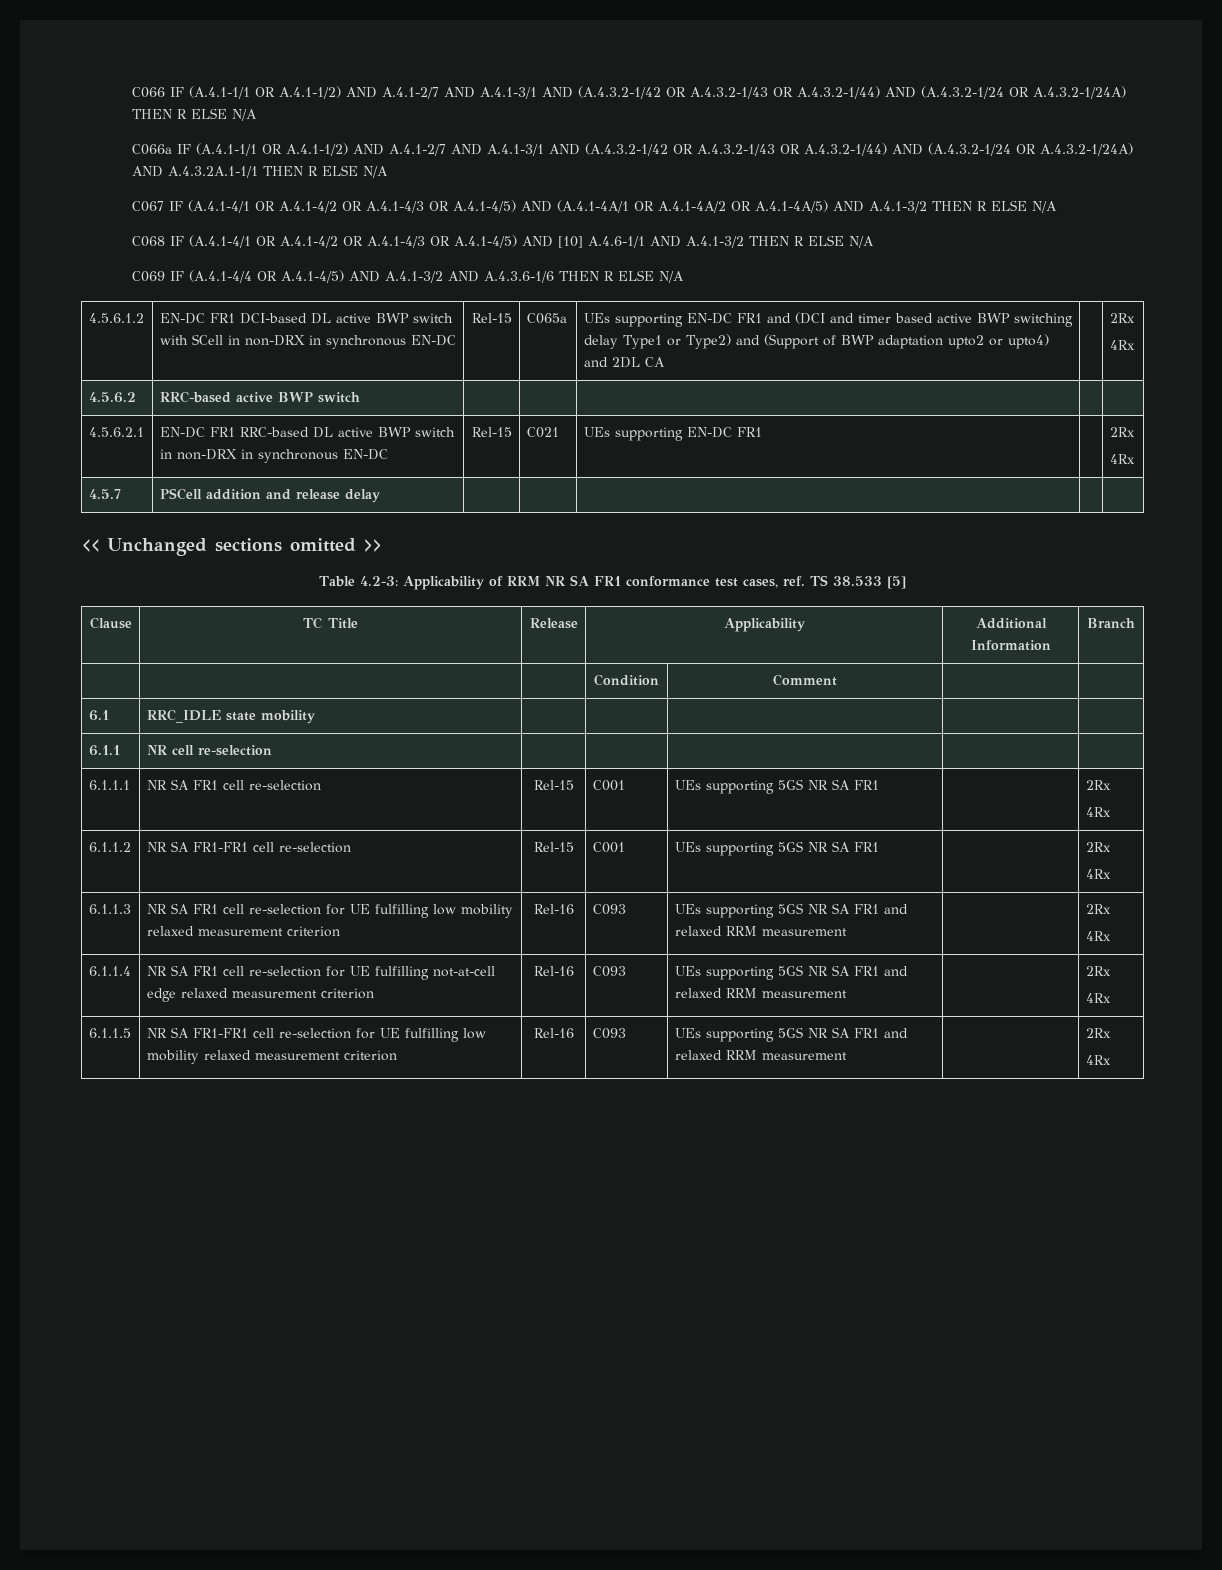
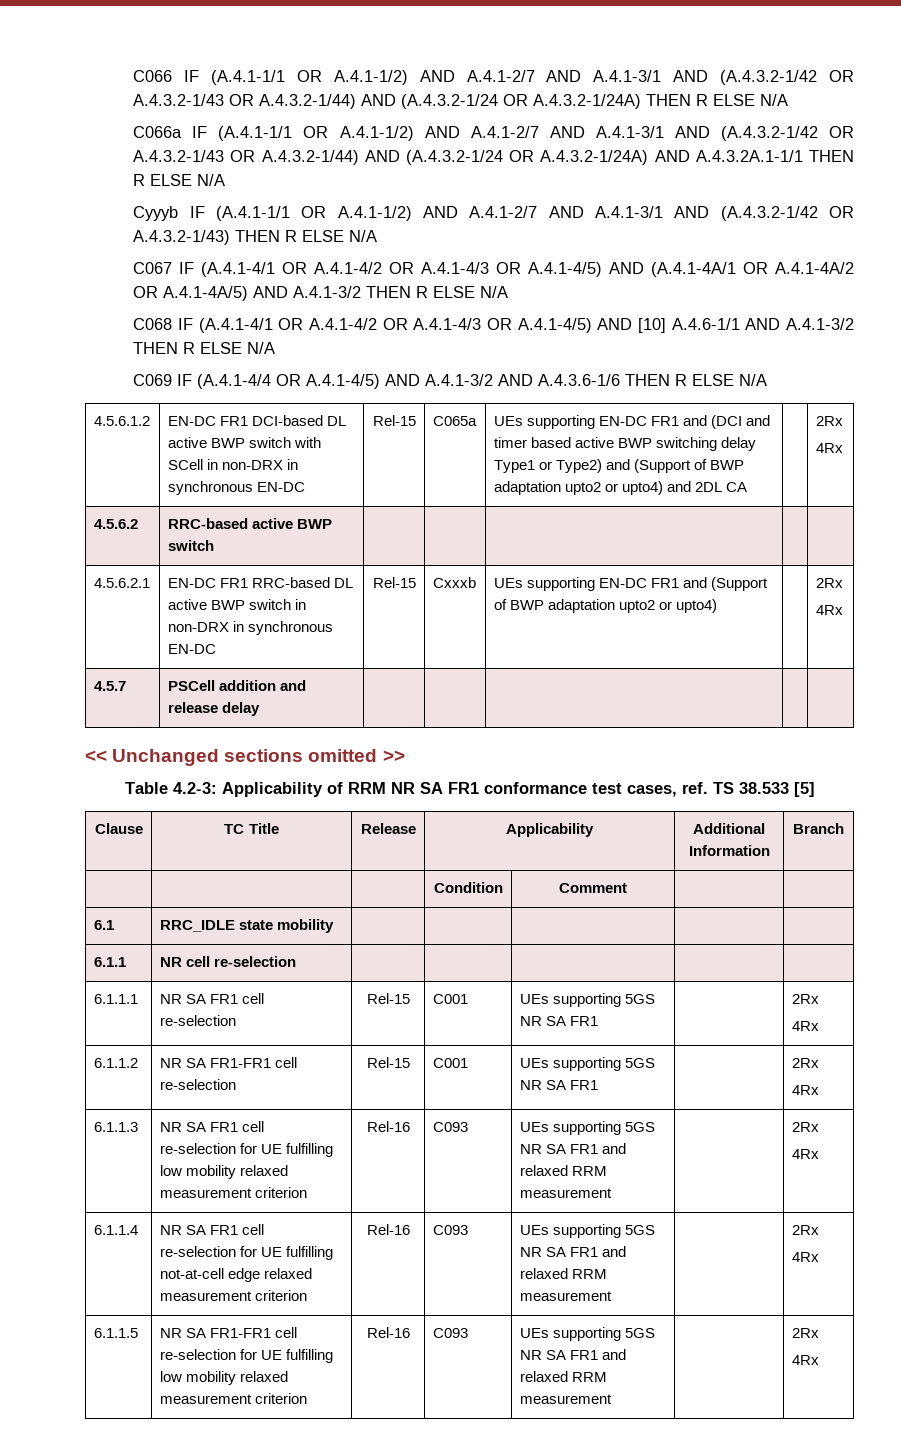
(389, 172) none -> [133,206,855,221] [133,230,378,245] // Cyyyb IF (A.4.1-1/1 OR A.4.1-1/2) AND A.4.1-2/7 AND A.4.1-3/1 AND (A.4.3.2-1/42 OR A.4.3.2-1/43) THEN R ELSE N/A
[526,427,559,438] [583,427,762,441] C021 | UEs supporting EN-DC FR1 -> [432,577,476,588] [493,577,768,591] [493,599,717,613] Cxxxb | UEs supporting EN-DC FR1 and (Support of BWP adaptation upto2 or upto4)

